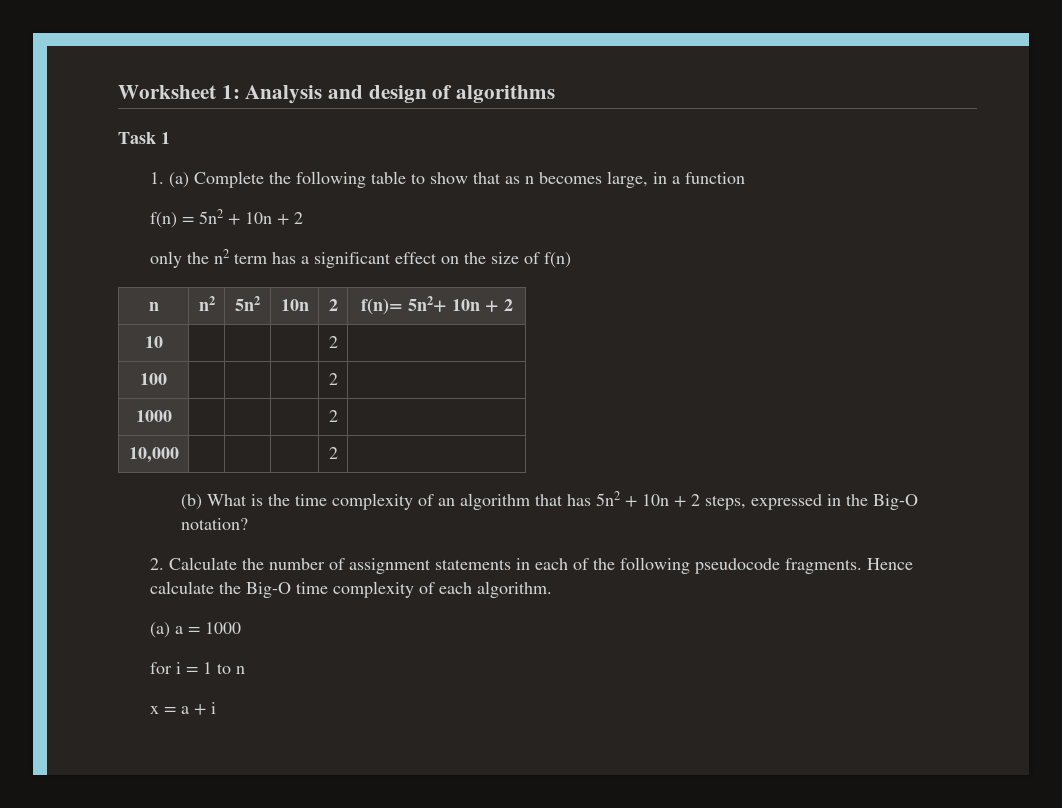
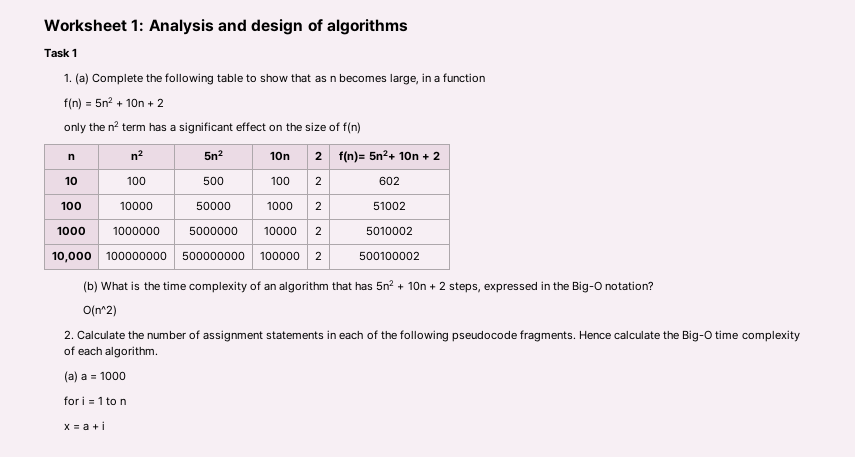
[328,336,338,348] [140,373,167,385] [328,373,338,385] [135,410,172,422] [328,410,338,422] | | | 2 | // 100 | | | | 2 | // 1000 | | | | 2 | -> [127,176,146,186] [203,176,224,186] [270,176,290,186] [315,176,322,185] [379,176,400,186] [61,201,82,211] [120,201,153,211] [196,201,231,211] [267,201,293,211] [315,201,322,210] [373,201,406,211] [57,226,86,236] [113,226,160,236] [189,226,238,236] [263,226,297,236] [315,226,322,235] [366,226,413,236] 100 | 500 | 100 | 2 | 602 // 100 | 10000 | 50000 | 1000 | 2 | 51002 // 1000 | 1000000 | 5000000 | 10000 | 2 | 5010002
[328,447,338,459] | | | 2 | -> [106,251,167,261] [182,251,245,261] [260,251,300,261] [315,251,322,260] [359,251,420,261] 100000000 | 500000000 | 100000 | 2 | 500100002
(249, 524) none -> [83,305,118,317] // O(n^2)

